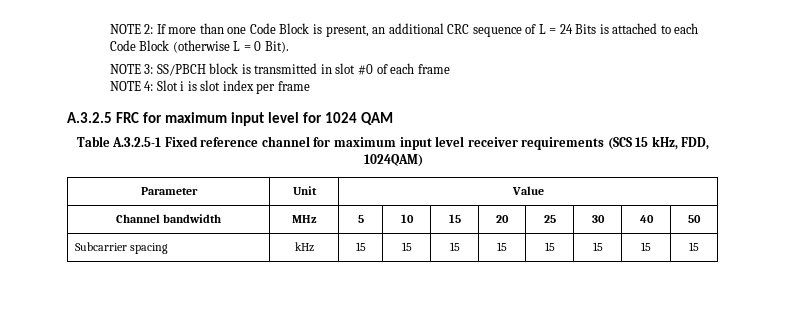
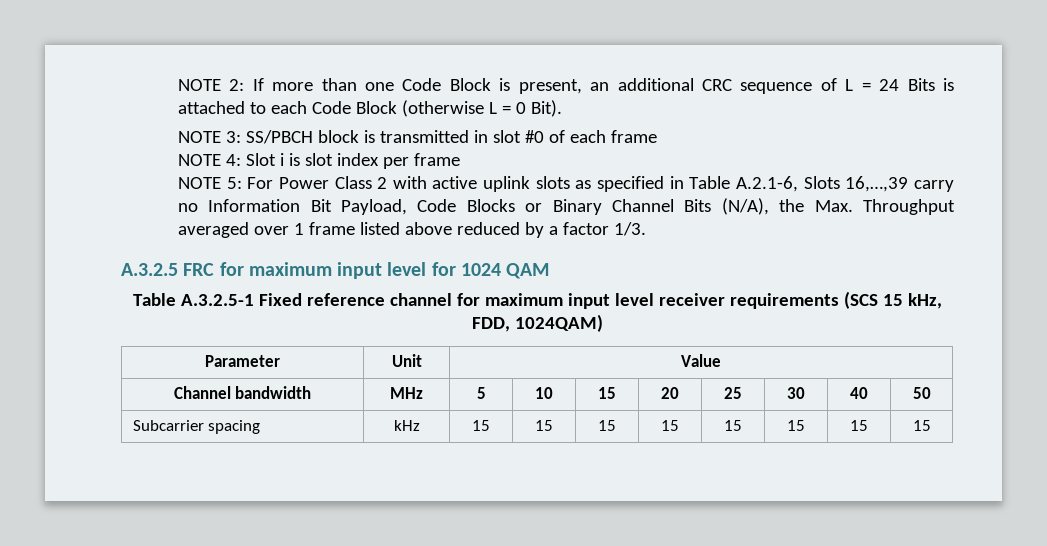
(311, 86) none -> [177,176,954,192] [177,198,955,215] [177,222,646,238] // NOTE 5: For Power Class 2 with active uplink slots as specified in Table A.2.1-6, Slots 16,…,39 carry no Information Bit Payload, Code Blocks or Binary Channel Bits (N/A), the Max. Throughput averaged over 1 frame listed above reduced by a factor 1/3.

